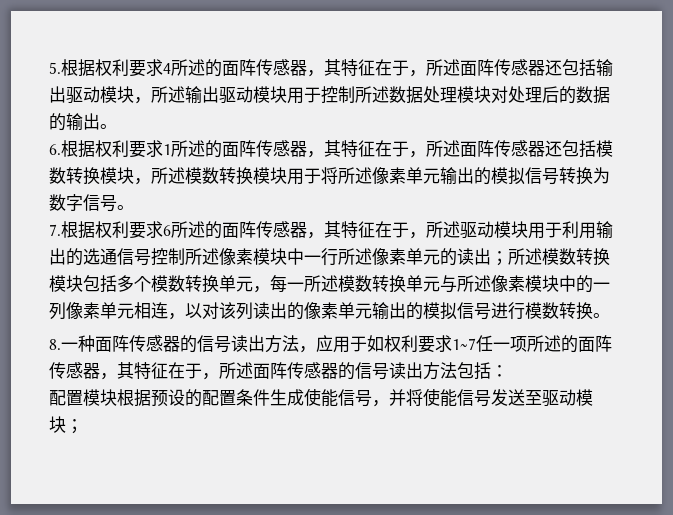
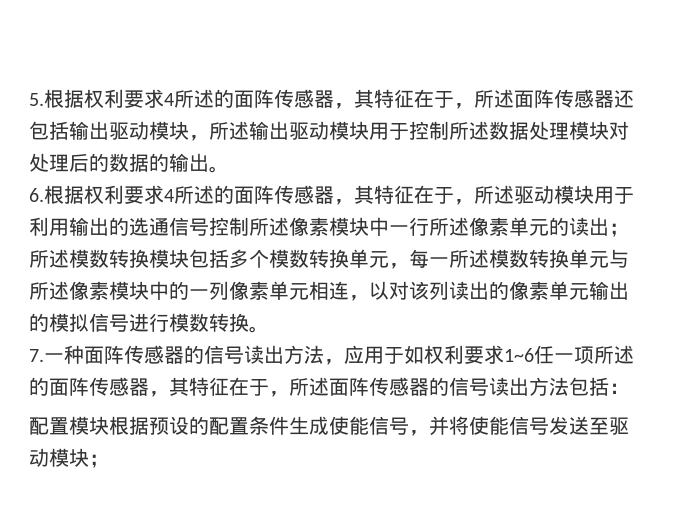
[163,140,613,158] [49,167,610,185] [49,194,134,212] [49,221,171,239] 1所述的面阵传感器，其特征在于，所述面阵传感器还包括模数转换模块，所述模数转换模块用于将所述像素单元输出的模拟信号转换为数字信号。 // 7.根据权利要求6 -> [164,189,174,202] 4
[49,339,61,350] 8. -> [29,349,44,362] 7.
[452,338,476,350] 1~7 -> [504,348,534,362] 1~6

